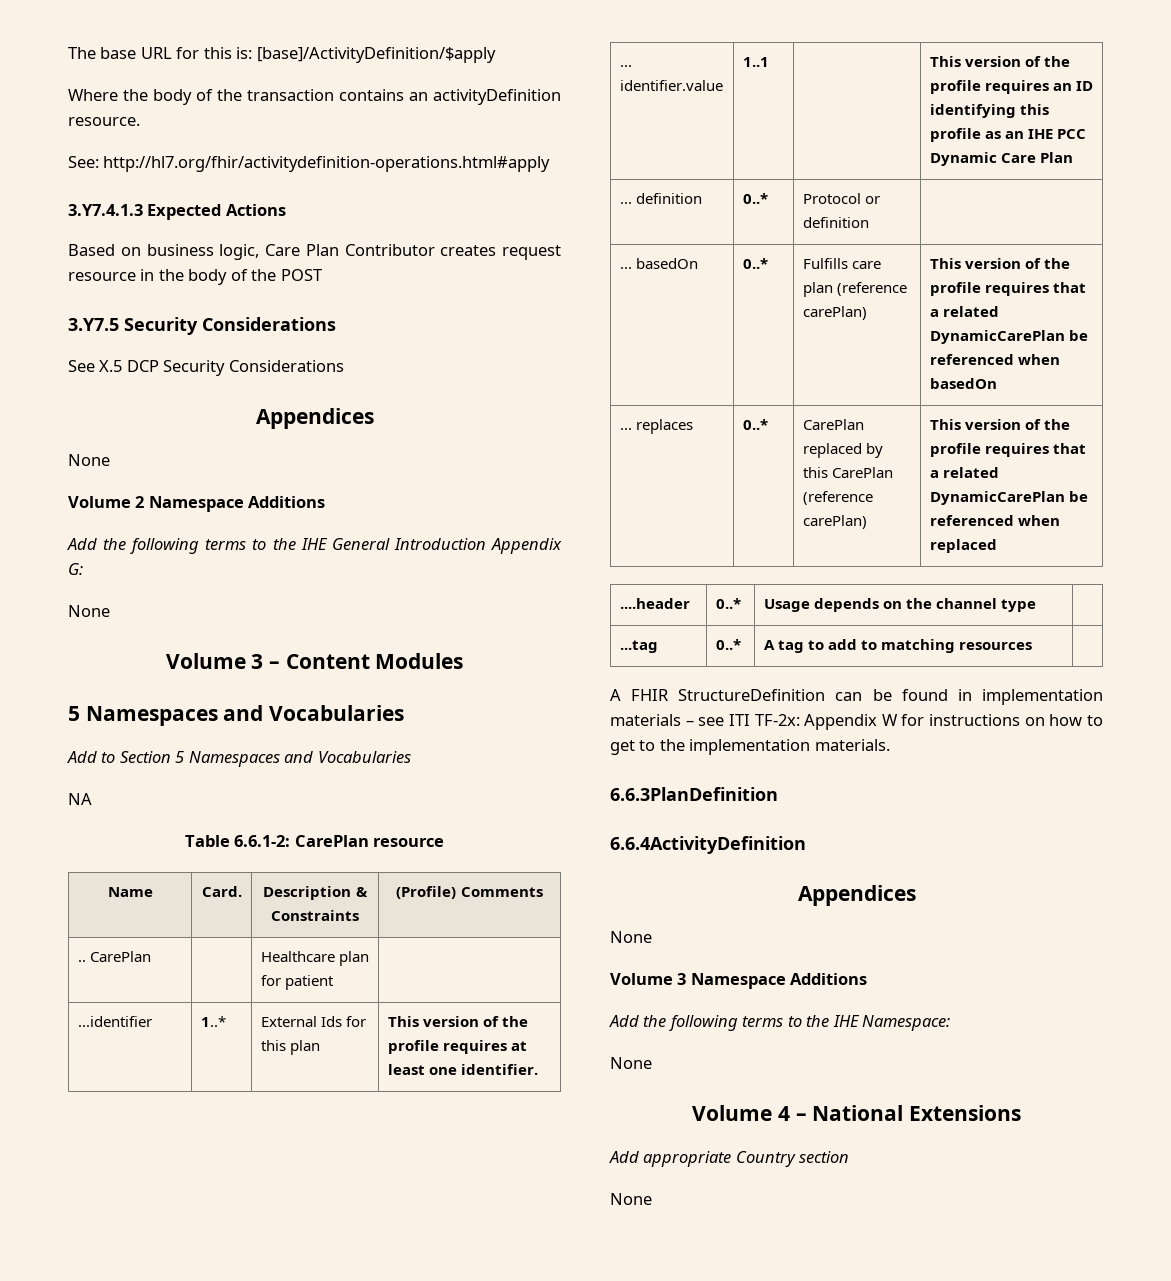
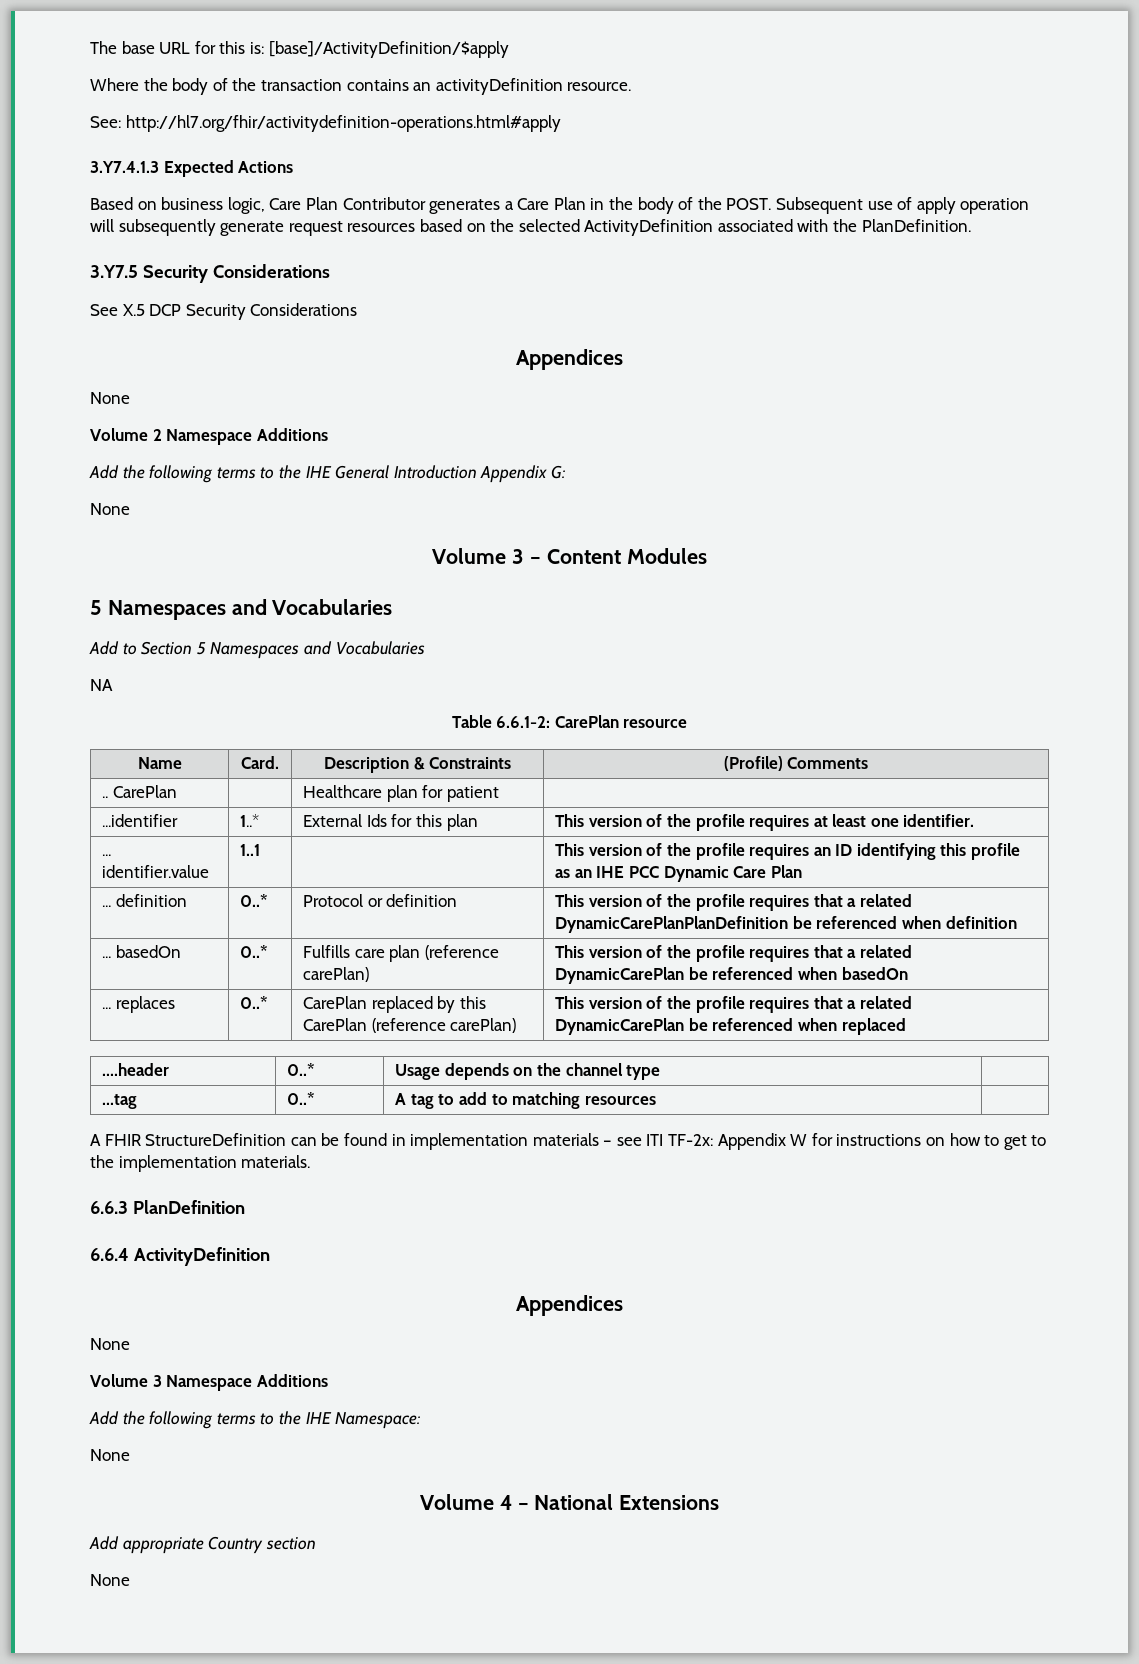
[440,245,561,260] [68,272,136,281] creates request resource -> [429,197,586,214] generates a Care Plan
[280,269,322,281] POST -> [726,197,1030,214] [90,219,971,236] POST. Subsequent use of apply operation will subsequently generate request resources based on the selected ActivityDefinition associated with the PlanDefinition.
(869, 222) none -> [555,894,912,911] [555,916,1017,933] This version of the profile requires that a related DynamicCarePlanPlanDefinition be referenced when definition
[610,787,778,801] [610,836,806,854] 6.6.3PlanDefinition // 6.6.4ActivityDefinition -> [90,1200,245,1214] [90,1247,270,1266] 6.6.3 PlanDefinition // 6.6.4 ActivityDefinition

